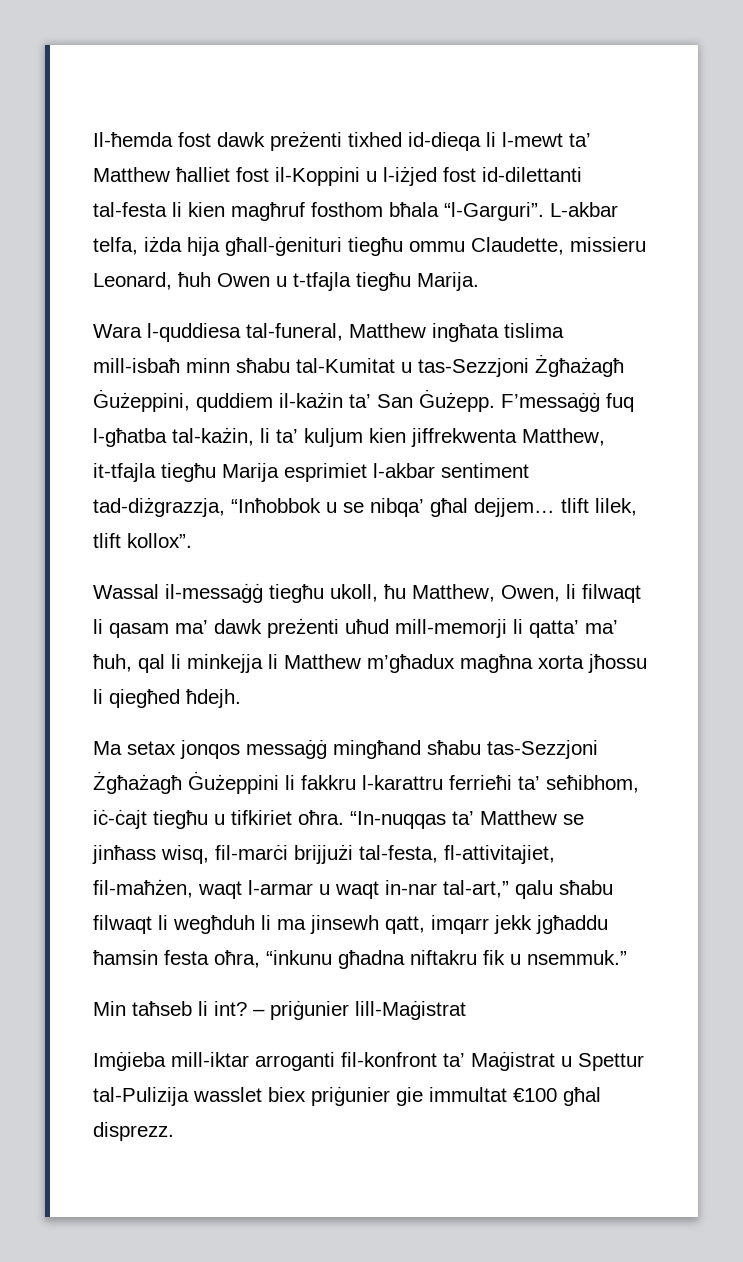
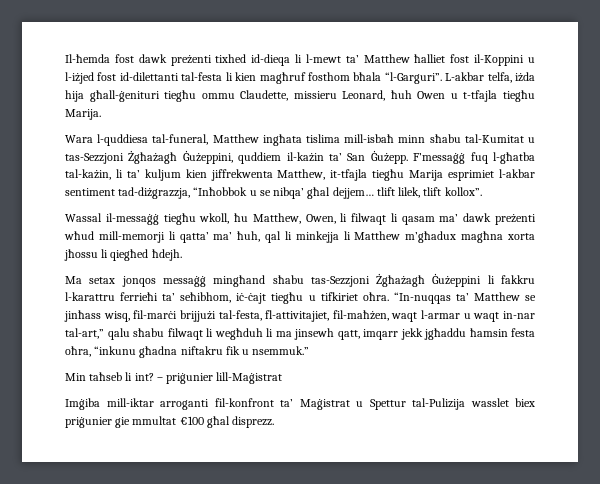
[330,584,378,602] ukoll, -> [199,213,230,224] wkoll,
[345,619,389,634] uħud -> [64,231,94,240] wħud
[93,1051,166,1071] Imġieba -> [65,398,100,410] Imġiba
[429,1087,507,1102] immultat -> [132,416,177,425] mmultat

